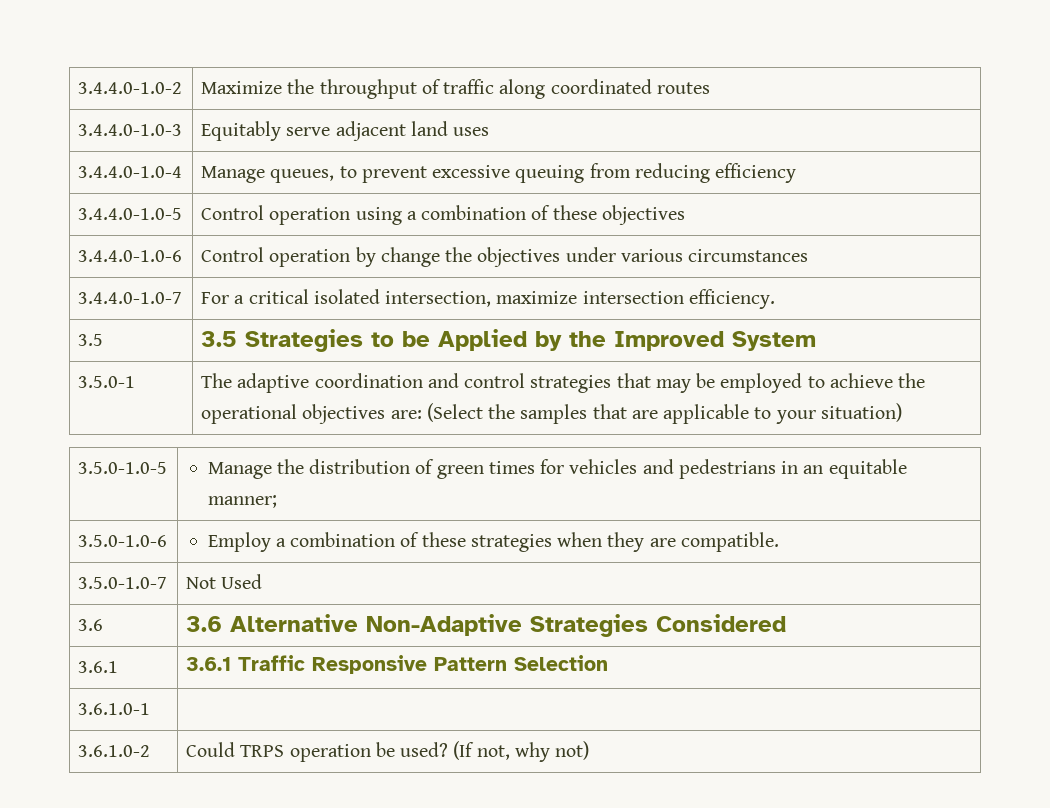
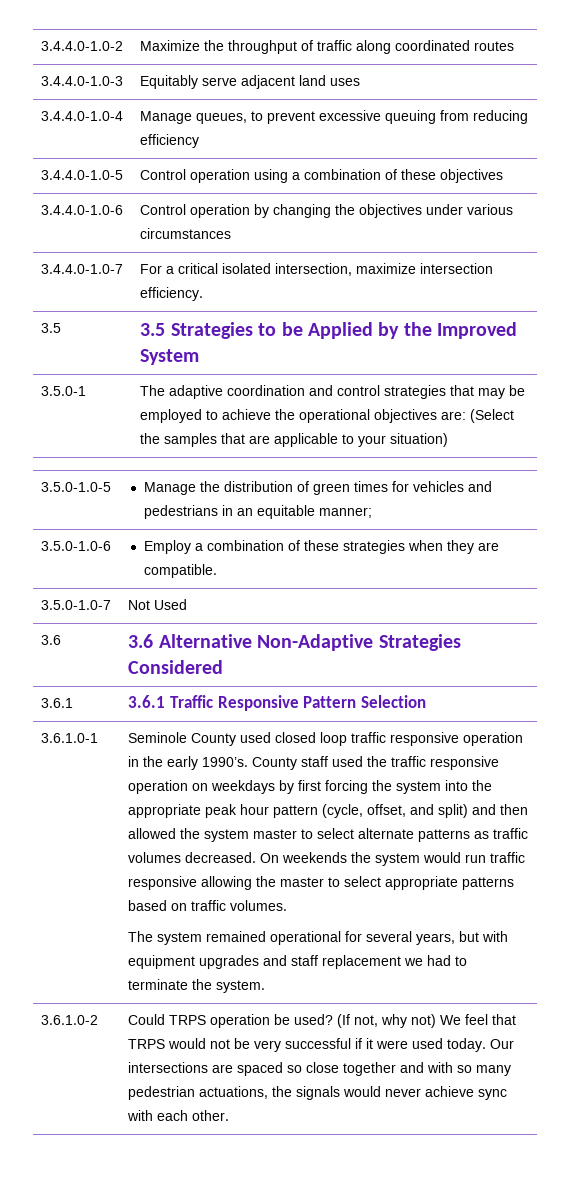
[380,247,440,267] change -> [273,204,332,218] changing
(151, 709) none -> [128,732,524,746] [128,756,500,770] [128,780,493,794] [128,804,529,818] [128,828,529,842] [128,852,526,866] [128,876,515,890] [128,900,288,911] [128,931,509,945] [128,955,468,969] [128,979,266,993] Seminole County used closed loop traffic responsive operation in the early 1990’s. County staff used the traffic responsive operation on weekdays by first forcing the system into the appropriate peak hour pattern (cycle, offset, and split) and then allowed the system master to select alternate patterns as traffic volumes decreased. On weekends the system would run traffic responsive allowing the master to select appropriate patterns based on traffic volumes. // The system remained operational for several years, but with equipment upgrades and staff replacement we had to terminate the system.
(590, 750) none -> [440,1014,517,1025] [128,1038,515,1052] [128,1062,512,1076] [128,1086,508,1100] [127,1110,230,1121] We feel that TRPS would not be very successful if it were used today. Our intersections are spaced so close together and with so many pedestrian actuations, the signals would never achieve sync with each other.

